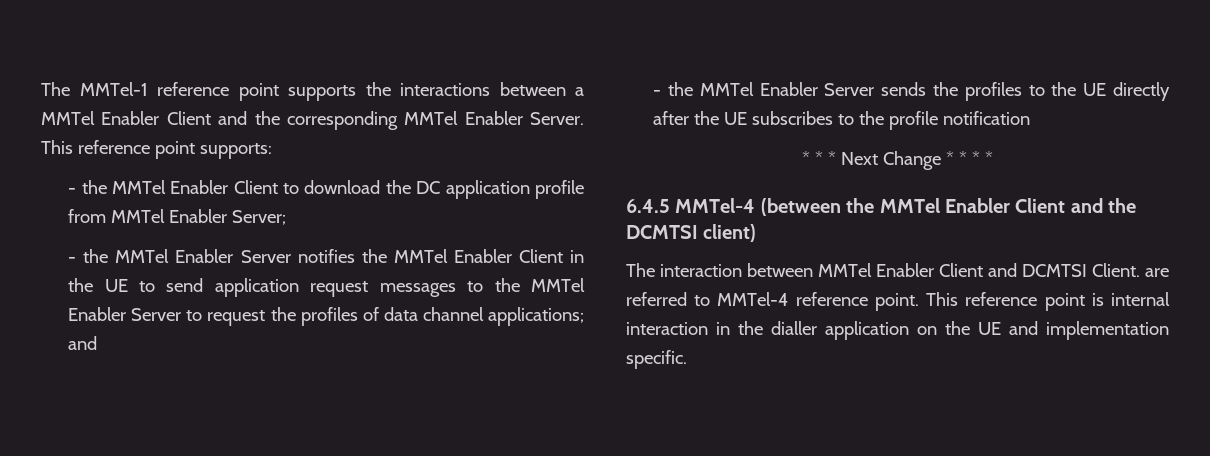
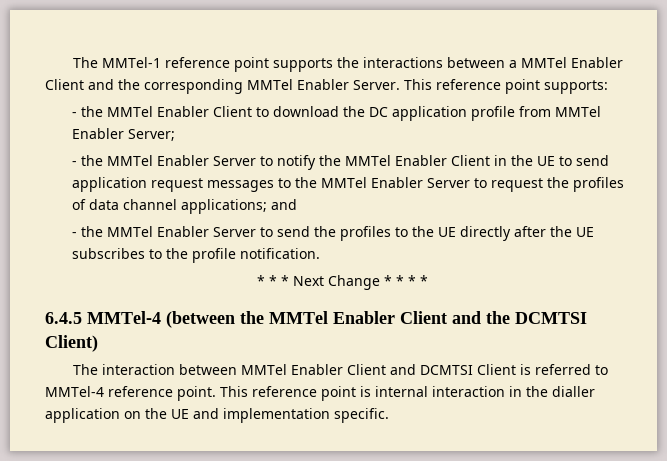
[297,249,355,263] notifies -> [260,155,317,170] to notify
[881,82,927,96] sends -> [260,226,311,237] to send
[943,111,1031,125] notification -> [240,248,321,259] notification.
[703,224,757,242] client) -> [45,335,98,352] Client)
[1092,263,1169,277] Client. are -> [476,364,531,375] Client is

